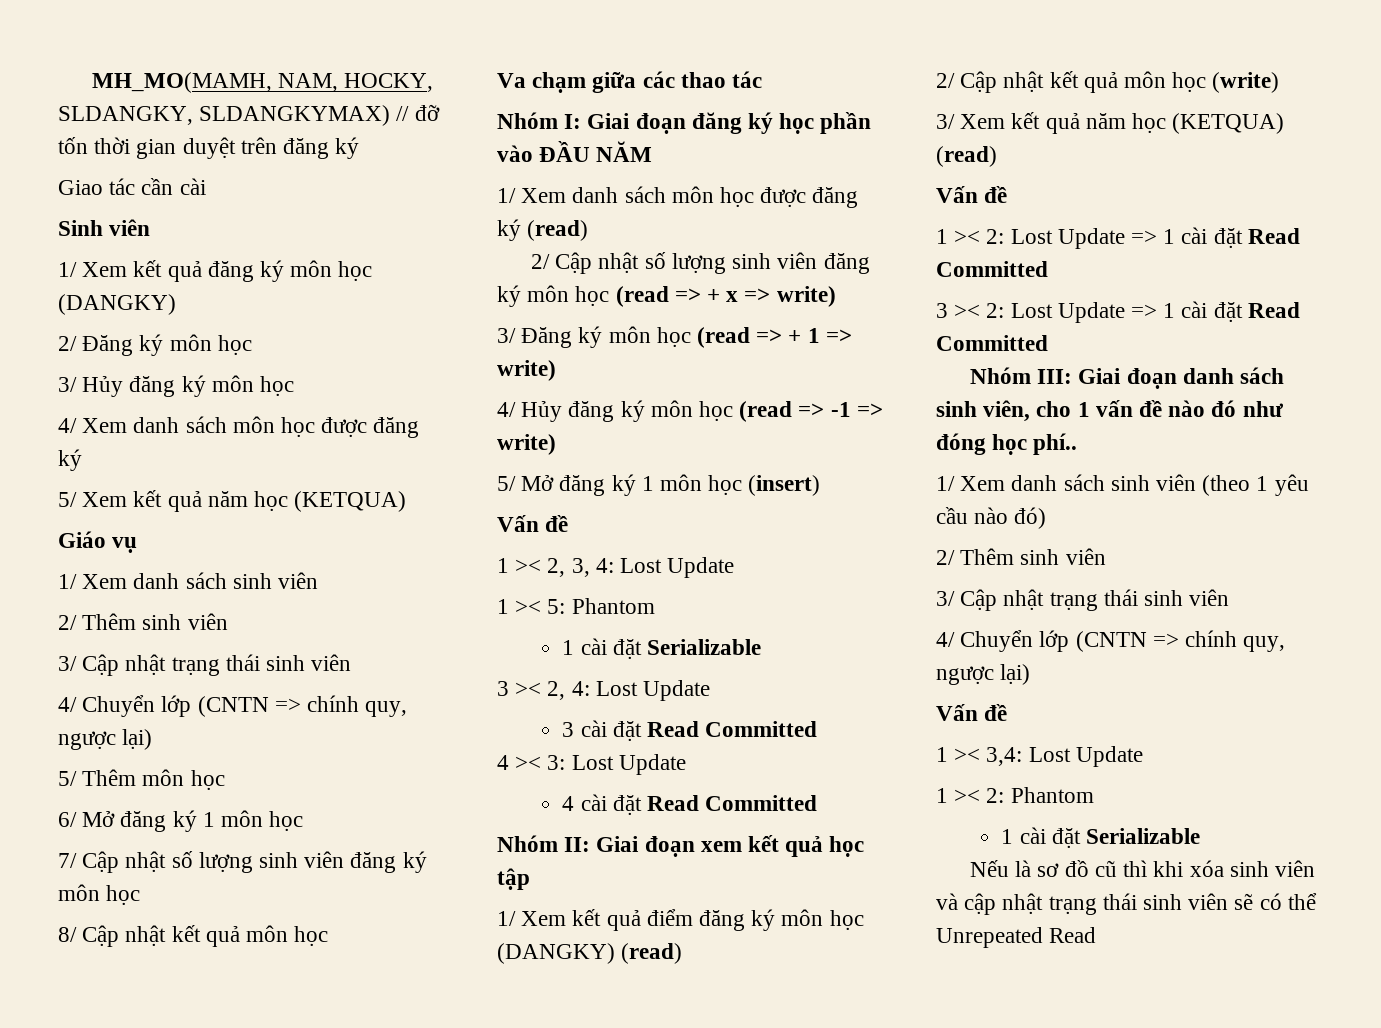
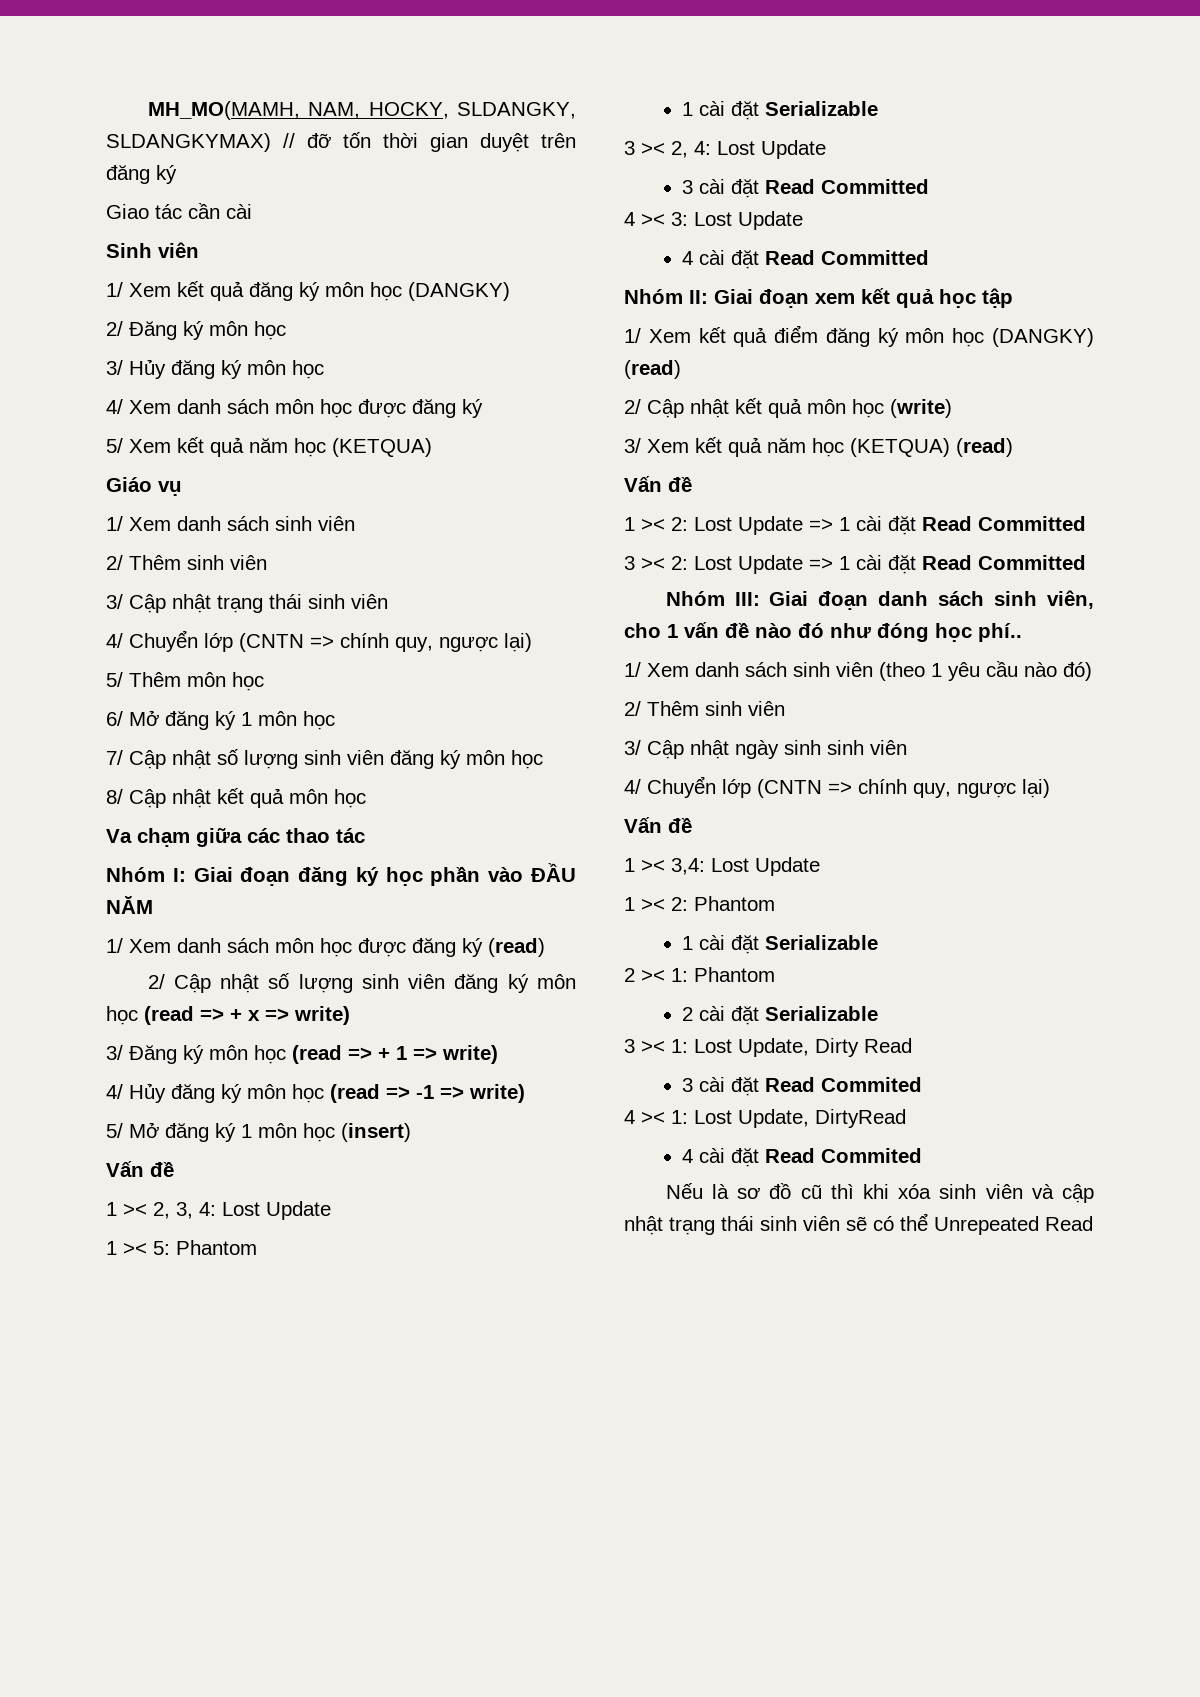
[1049,589,1138,611] trạng thái -> [735,740,821,759] ngày sinh
(1201, 836) none -> [624,967,775,982] [682,1006,879,1025] [624,1038,912,1057] [682,1077,923,1096] [624,1109,906,1128] [682,1148,923,1167] // 2 >< 1: Phantom // 2 cài đặt Serializable // 3 >< 1: Lost Update, Dirty Read // 3 cài đặt Read Commited // 4 >< 1: Lost Update, DirtyRead // 4 cài đặt Read Commited

